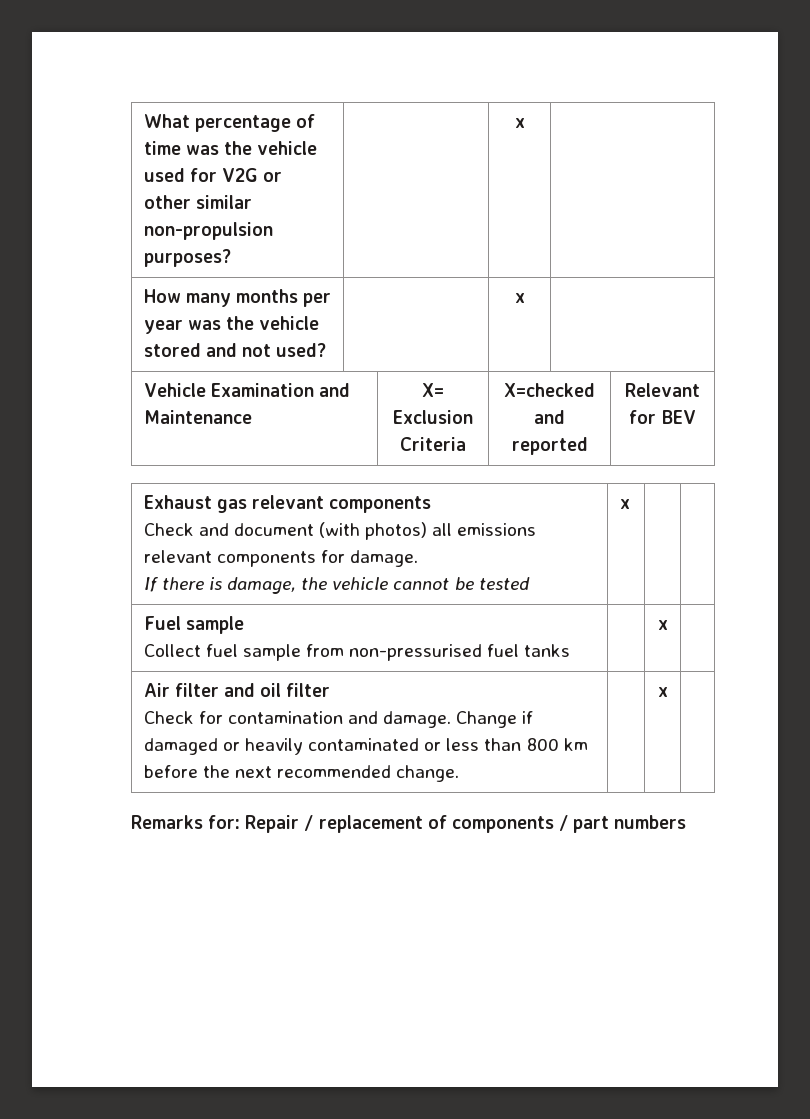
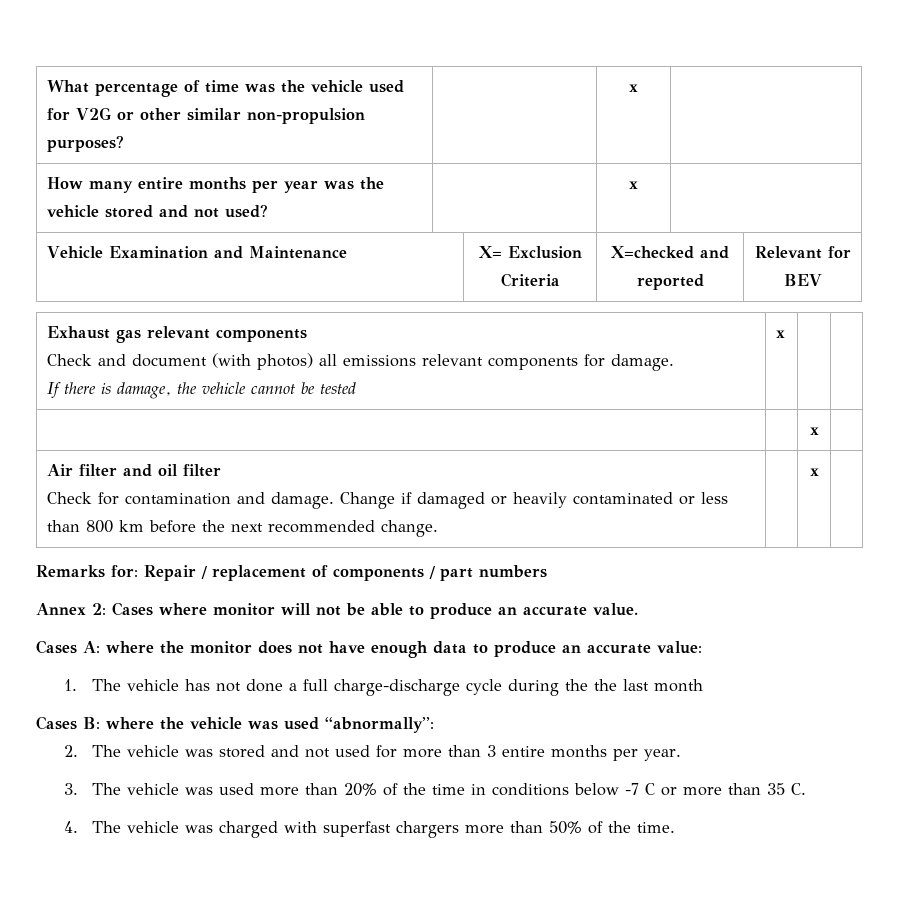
(231, 300) none -> [138,177,184,190] entire
[143,616,244,634] [143,644,571,661] Fuel sample // Collect fuel sample from non-pressurised fuel tanks -> (786, 334) none
(687, 822) none -> [36,602,638,619] [36,640,702,658] [63,679,703,696] [36,716,434,733] [63,745,681,761] [63,783,806,796] [63,821,675,838] // Annex 2: Cases where monitor will not be able to produce an accurate value. // Cases A: where the monitor does not have enough data to produce an accurate value: // 1. The vehicle has not done a full charge-discharge cycle during the the last month // Cases B: where the vehicle was used “abnormally”: // 2. The vehicle was stored and not used for more than 3 entire months per year. // 3. The vehicle was used more than 20% of the time in conditions below -7 C or more than 35 C. // 4. The vehicle was charged with superfast chargers more than 50% of the time.

